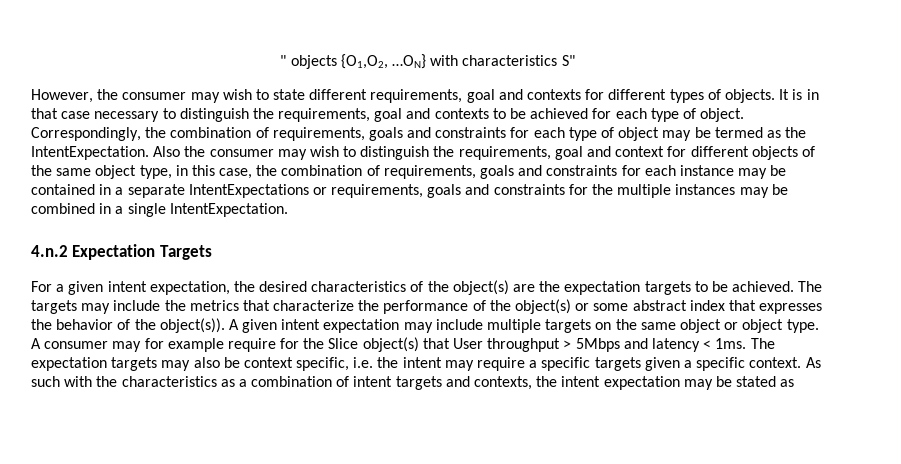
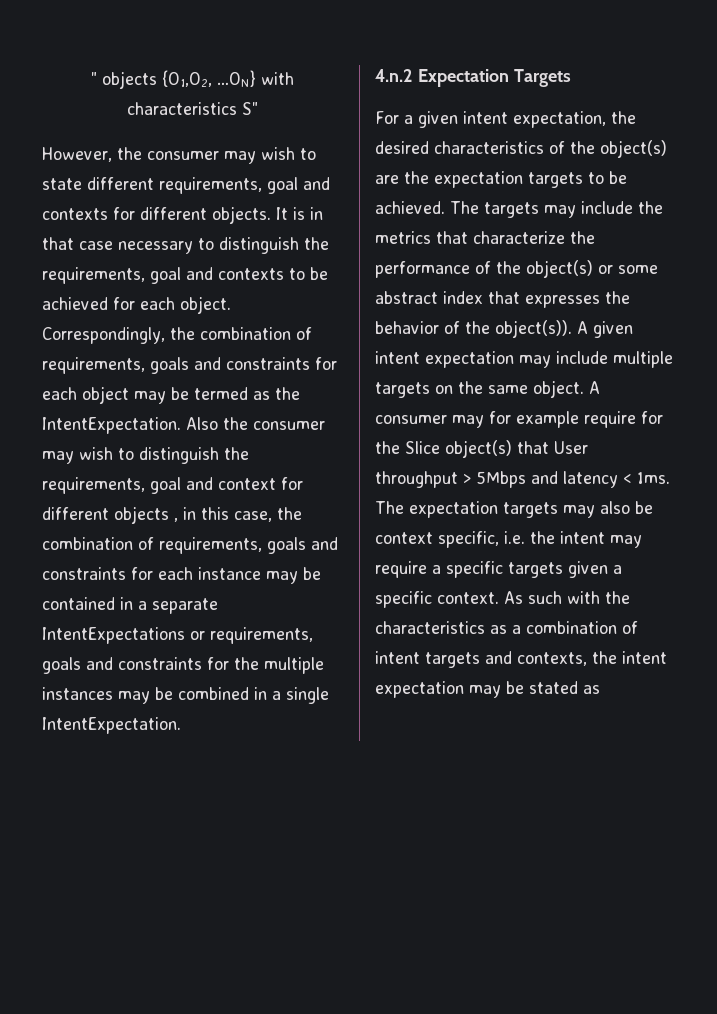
[669,89,721,103] types of -> (207, 213) none
[650,108,696,122] type of -> (175, 303) none
[568,127,615,141] type of -> (77, 393) none
[801,146,815,157] [31,165,172,179] of the same object type, -> [174,518,178,522] ,
[679,319,819,333] object or object type. -> [533,380,584,398] object.

